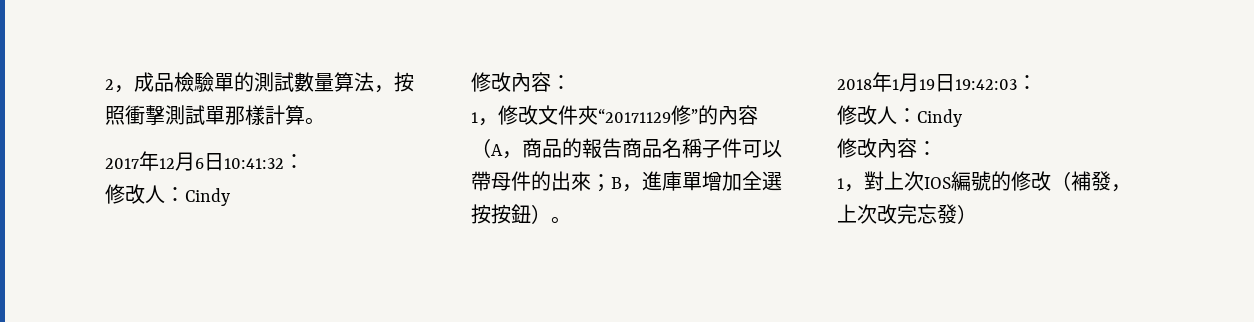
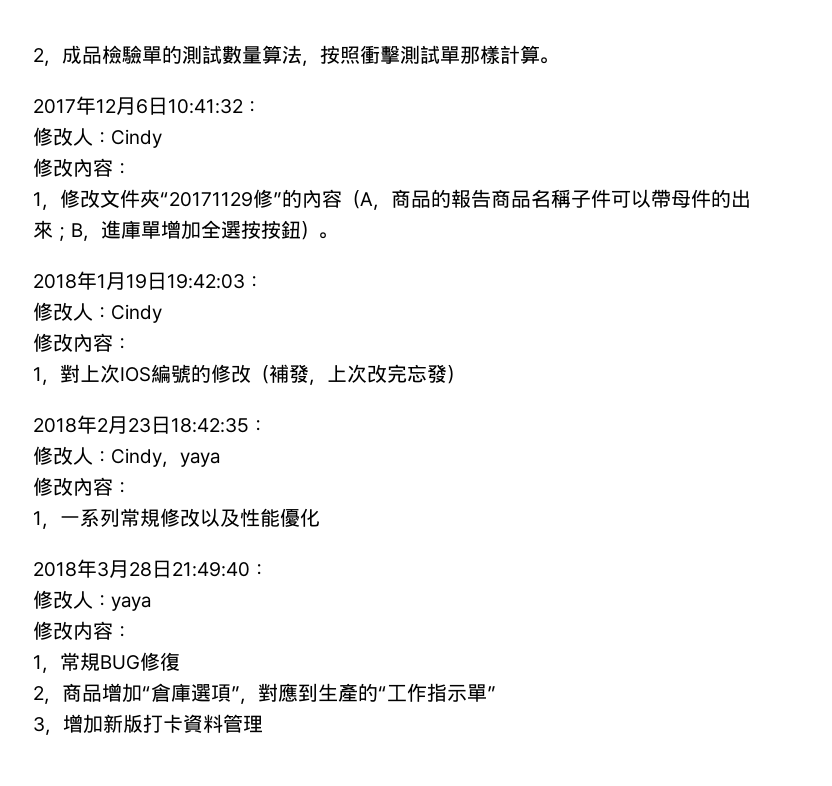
(977, 214) none -> [33,415,267,434] [33,446,220,467] [33,477,131,496] [33,508,320,529] [33,559,268,578] [33,590,151,611] [33,621,131,640] [33,652,180,673] [33,683,496,704] [33,714,263,735] // 2018年2月23日18:42:35： // 修改人：Cindy，yaya // 修改內容： // 1，一系列常規修改以及性能優化 // 2018年3月28日21:49:40： // 修改人：yaya // 修改内容： // 1，常規BUG修復 // 2，商品增加“倉庫選項”，對應到生產的“工作指示單” // 3，增加新版打卡資料管理

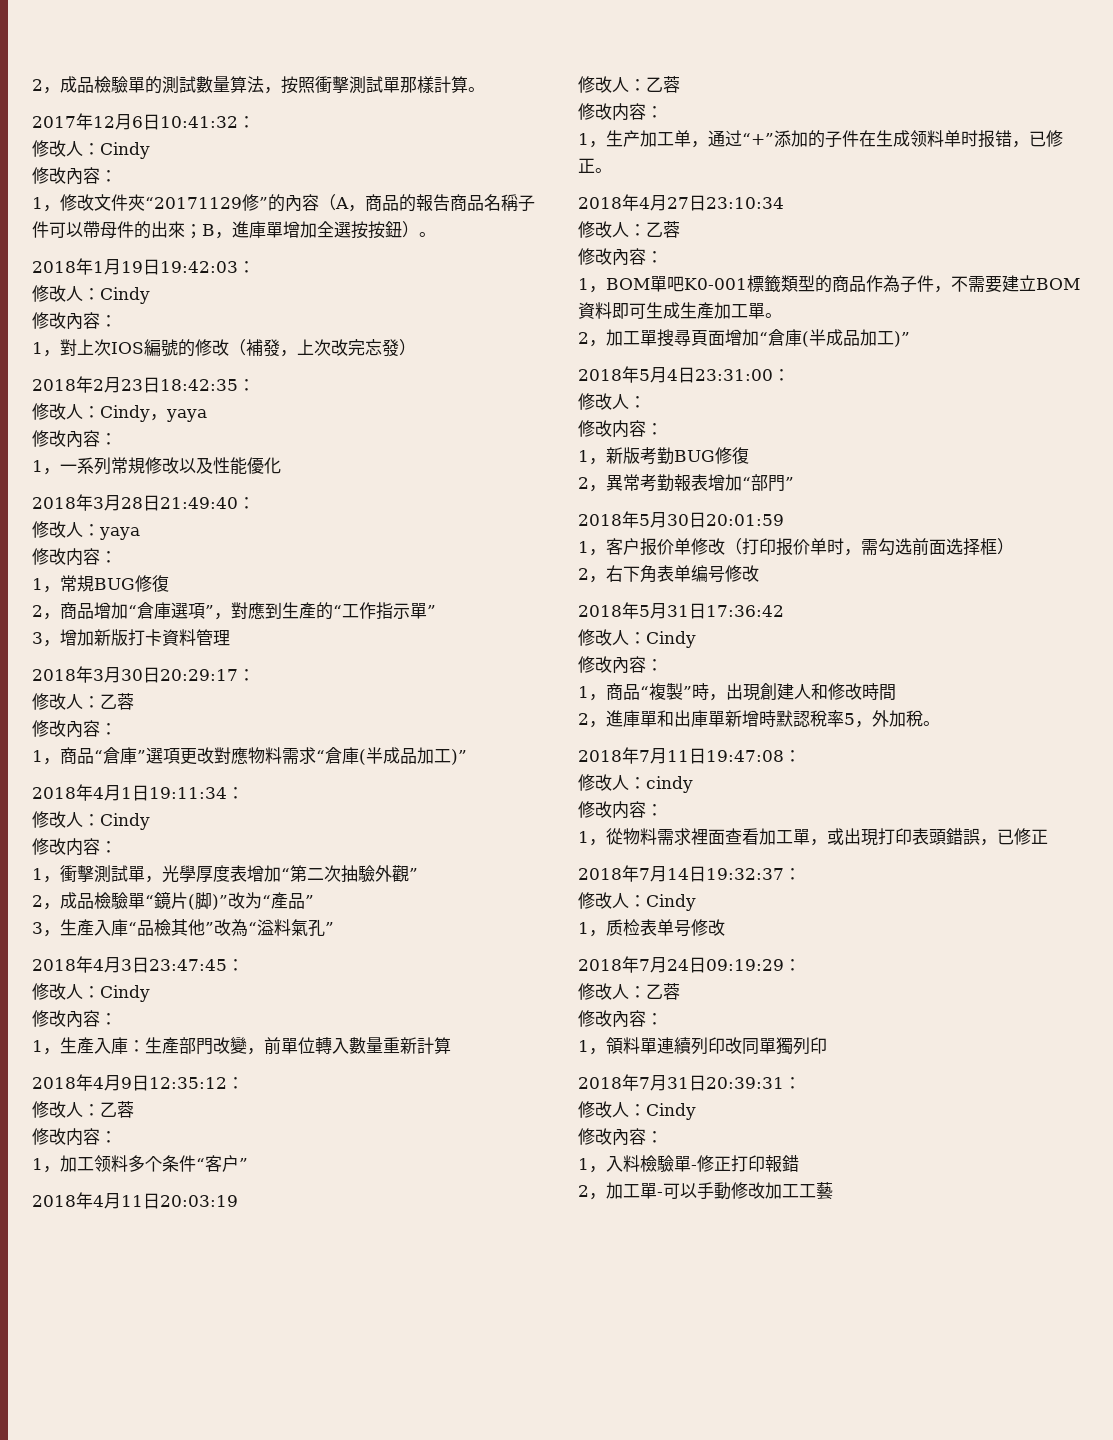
(263, 724) none -> [32,666,255,683] [32,693,134,710] [32,720,117,738] [32,747,467,765] [32,784,244,801] [32,811,150,830] [32,838,117,856] [32,865,418,883] [32,892,314,910] [32,919,334,937] [32,956,244,973] [32,983,150,1002] [32,1010,117,1028] [32,1036,451,1055] [32,1074,244,1091] [32,1101,134,1118] [32,1128,117,1146] [32,1155,248,1173] [32,1192,238,1209] [578,76,680,93] [578,103,663,121] [578,130,1063,148] [578,158,612,173] [578,194,784,211] [578,221,680,238] [578,248,663,266] [578,275,1080,293] [578,302,782,319] [578,329,910,347] [578,366,790,383] [578,393,646,410] [578,420,663,438] [578,447,749,465] [578,474,794,492] [578,511,784,528] [578,538,1014,556] [578,565,759,583] [578,602,784,619] [578,629,696,648] [578,656,663,674] [578,683,896,701] [578,710,940,728] [578,747,801,764] [578,774,693,793] [578,801,663,819] [578,828,1048,846] [578,865,801,882] [578,892,696,911] [578,919,725,937] [578,956,801,973] [578,983,680,1000] [578,1010,663,1028] [578,1037,827,1055] [578,1074,801,1091] [578,1101,696,1120] [578,1128,663,1146] [578,1155,799,1173] [578,1182,833,1200] // 2018年3月30日20:29:17： // 修改人：乙蓉 // 修改內容： // 1，商品“倉庫”選項更改對應物料需求“倉庫(半成品加工)” // 2018年4月1日19:11:34： // 修改人：Cindy // 修改内容： // 1，衝擊測試單，光學厚度表增加“第二次抽驗外觀” // 2，成品檢驗單“鏡片(脚)”改为“產品” // 3，生產入庫“品檢其他”改為“溢料氣孔” // 2018年4月3日23:47:45： // 修改人：Cindy // 修改內容： // 1，生產入庫：生產部門改變，前單位轉入數量重新計算 // 2018年4月9日12:35:12： // 修改人：乙蓉 // 修改内容： // 1，加工领料多个条件“客户” // 2018年4月11日20:03:19 // 修改人：乙蓉 // 修改内容： // 1，生产加工单，通过“+”添加的子件在生成领料单时报错，已修正。 // 2018年4月27日23:10:34 // 修改人：乙蓉 // 修改內容： // 1，BOM單吧K0-001標籤類型的商品作為子件，不需要建立BOM資料即可生成生產加工單。 // 2，加工單搜尋頁面增加“倉庫(半成品加工)” // 2018年5月4日23:31:00： // 修改人： // 修改内容： // 1，新版考勤BUG修復 // 2，異常考勤報表增加“部門” // 2018年5月30日20:01:59 // 1，客户报价单修改（打印报价单时，需勾选前面选择框） // 2，右下角表单编号修改 // 2018年5月31日17:36:42 // 修改人：Cindy // 修改內容： // 1，商品“複製”時，出現創建人和修改時間 // 2，進庫單和出庫單新增時默認稅率5，外加稅。 // 2018年7月11日19:47:08： // 修改人：cindy // 修改内容： // 1，從物料需求裡面查看加工單，或出現打印表頭錯誤，已修正 // 2018年7月14日19:32:37： // 修改人：Cindy // 1，质检表单号修改 // 2018年7月24日09:19:29： // 修改人：乙蓉 // 修改內容： // 1，領料單連續列印改同單獨列印 // 2018年7月31日20:39:31： // 修改人：Cindy // 修改內容： // 1，入料檢驗單-修正打印報錯 // 2，加工單-可以手動修改加工工藝

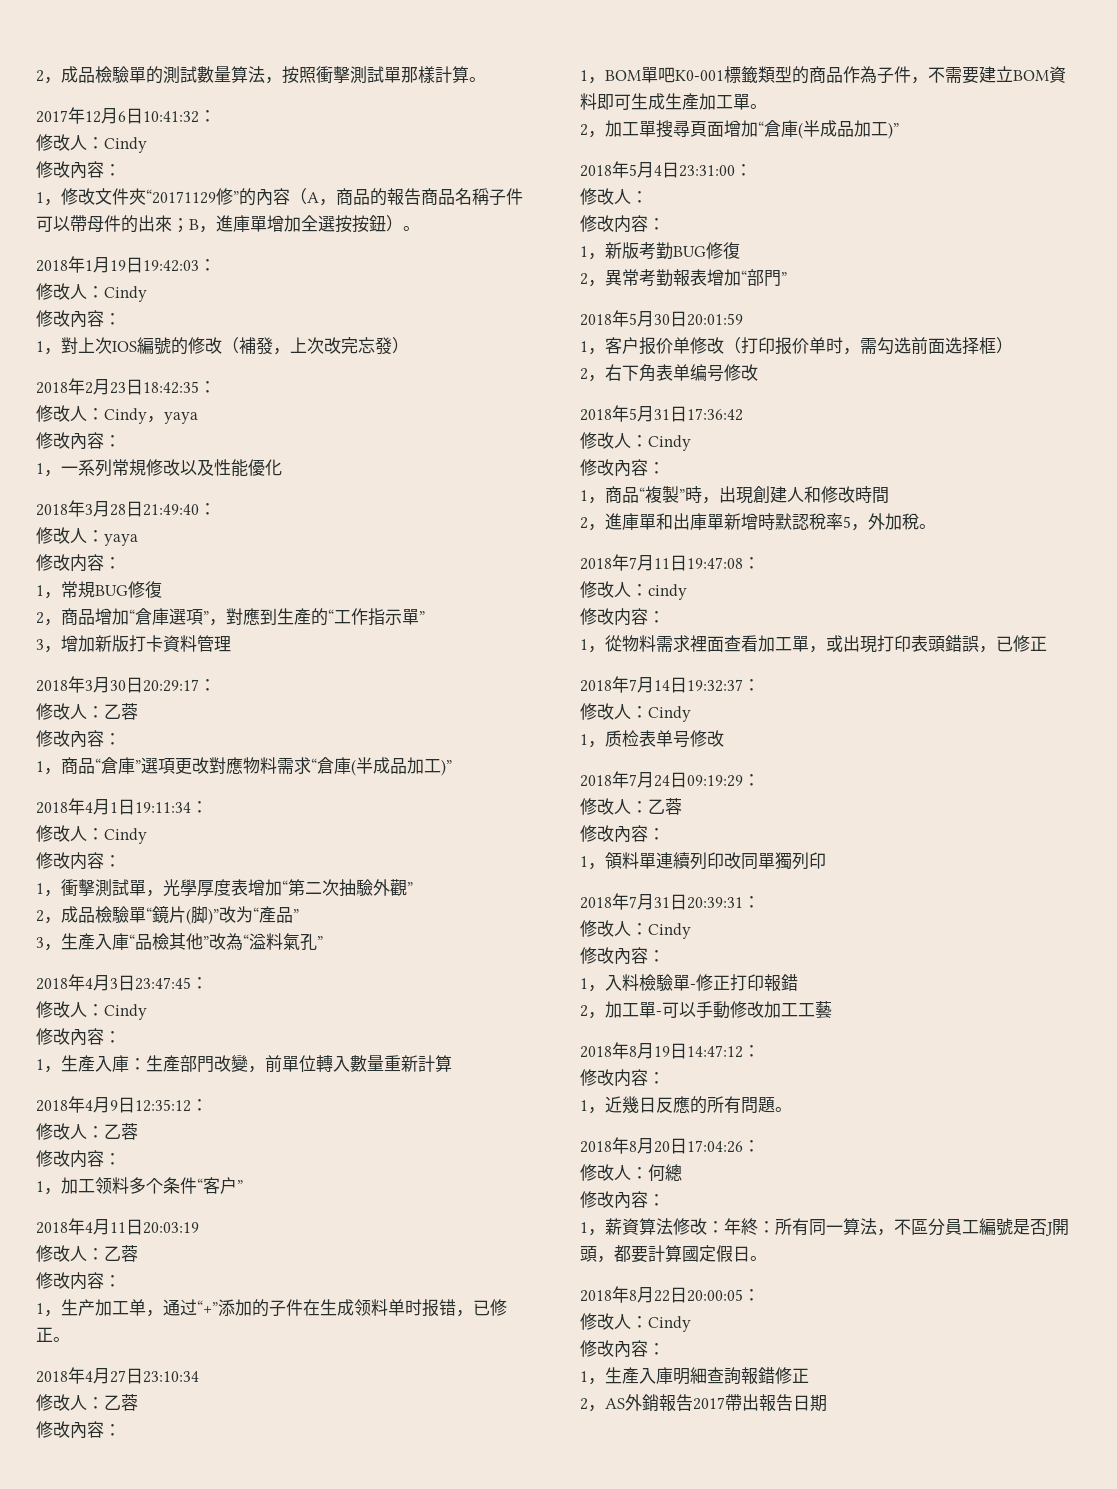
(833, 1191) none -> [580,1042,760,1059] [580,1069,665,1087] [580,1096,792,1114] [580,1137,760,1154] [580,1164,682,1181] [580,1191,665,1209] [580,1218,1069,1236] [580,1245,767,1263] [580,1286,760,1303] [580,1313,691,1332] [580,1340,665,1358] [580,1367,809,1385] [580,1394,827,1412] // 2018年8月19日14:47:12： // 修改内容： // 1，近幾日反應的所有問題。 // 2018年8月20日17:04:26： // 修改人：何總 // 修改內容： // 1，薪資算法修改：年終：所有同一算法，不區分員工編號是否J開頭，都要計算國定假日。 // 2018年8月22日20:00:05： // 修改人：Cindy // 修改內容： // 1，生產入庫明細查詢報錯修正 // 2，AS外銷報告2017帶出報告日期

